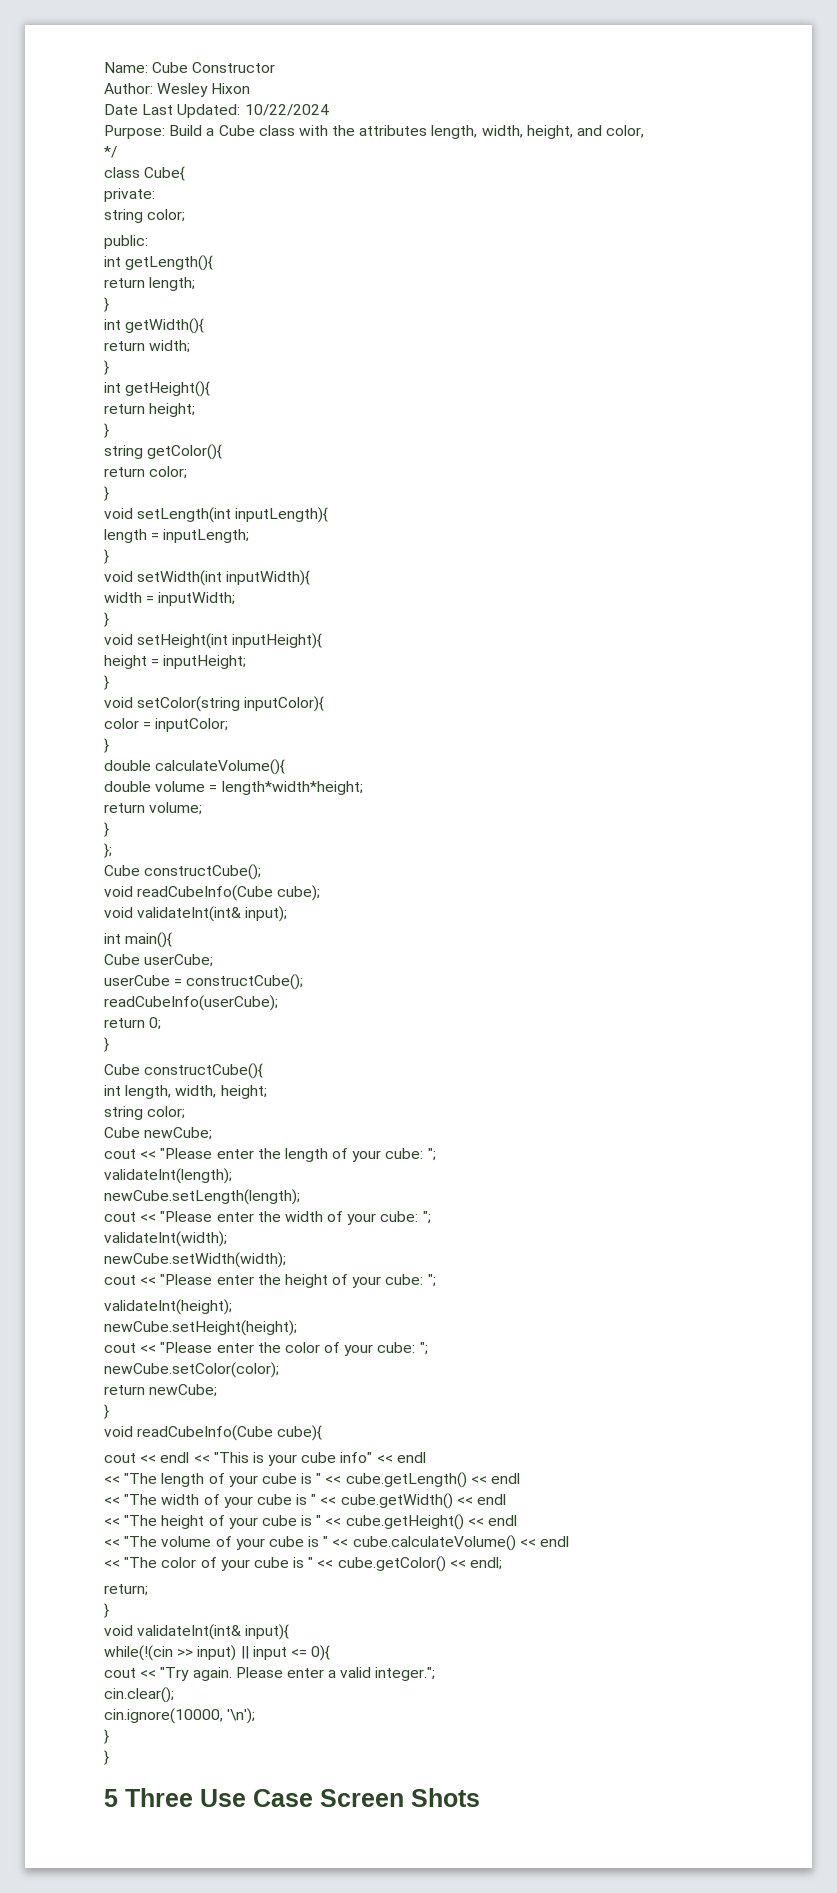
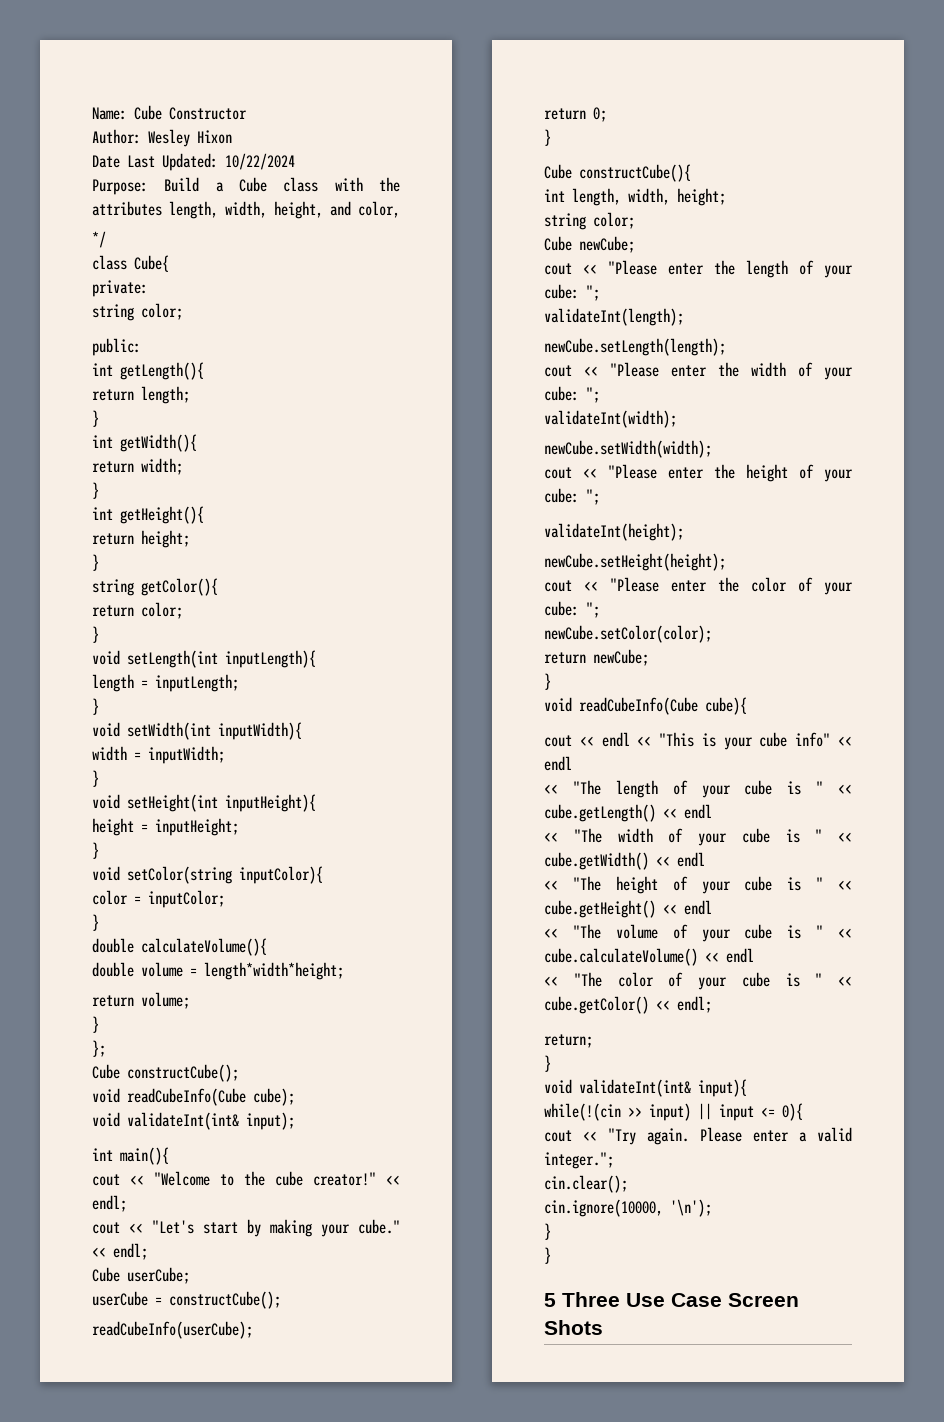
(173, 940) none -> [92,1171,400,1186] [92,1195,127,1212] [92,1219,400,1237] [92,1243,148,1260] // cout << "Welcome to the cube creator!" << endl; // cout << "Let's start by making your cube." << endl;

